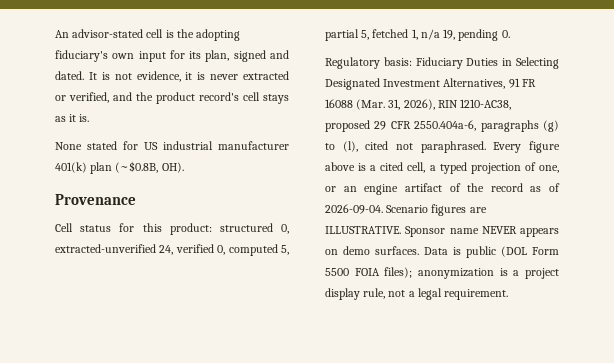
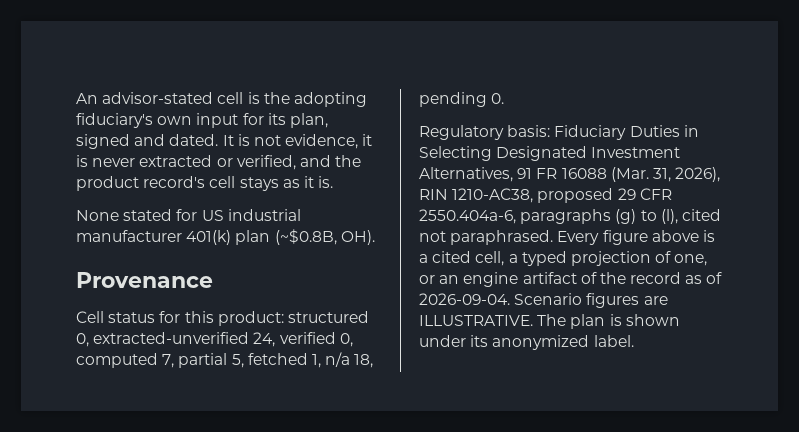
[281,245,289,255] 5, -> [162,354,175,368] 7,
[443,29,456,40] 19, -> [354,354,374,368] 18,
[405,226,559,237] [325,246,559,258] [325,267,559,279] [325,288,509,300] Sponsor name NEVER appears on demo surfaces. Data is public (DOL Form 5500 FOIA files); anonymization is a project display rule, not a legal requirement. -> [537,314,680,329] [419,335,634,350] The plan is shown under its anonymized label.

